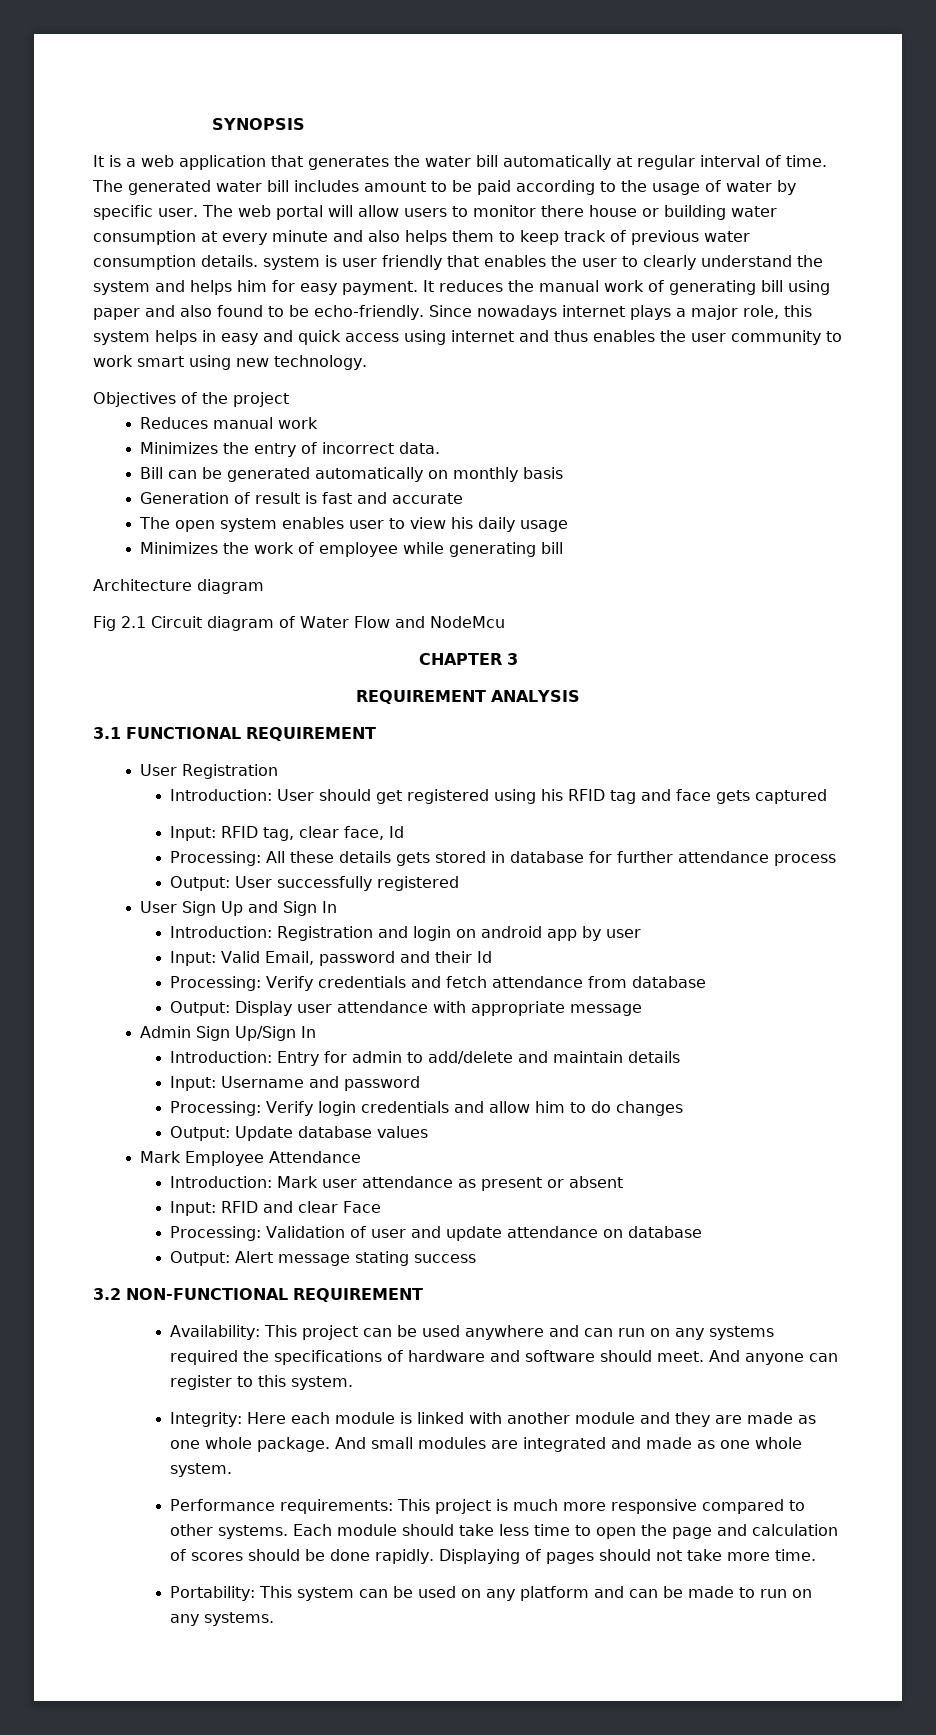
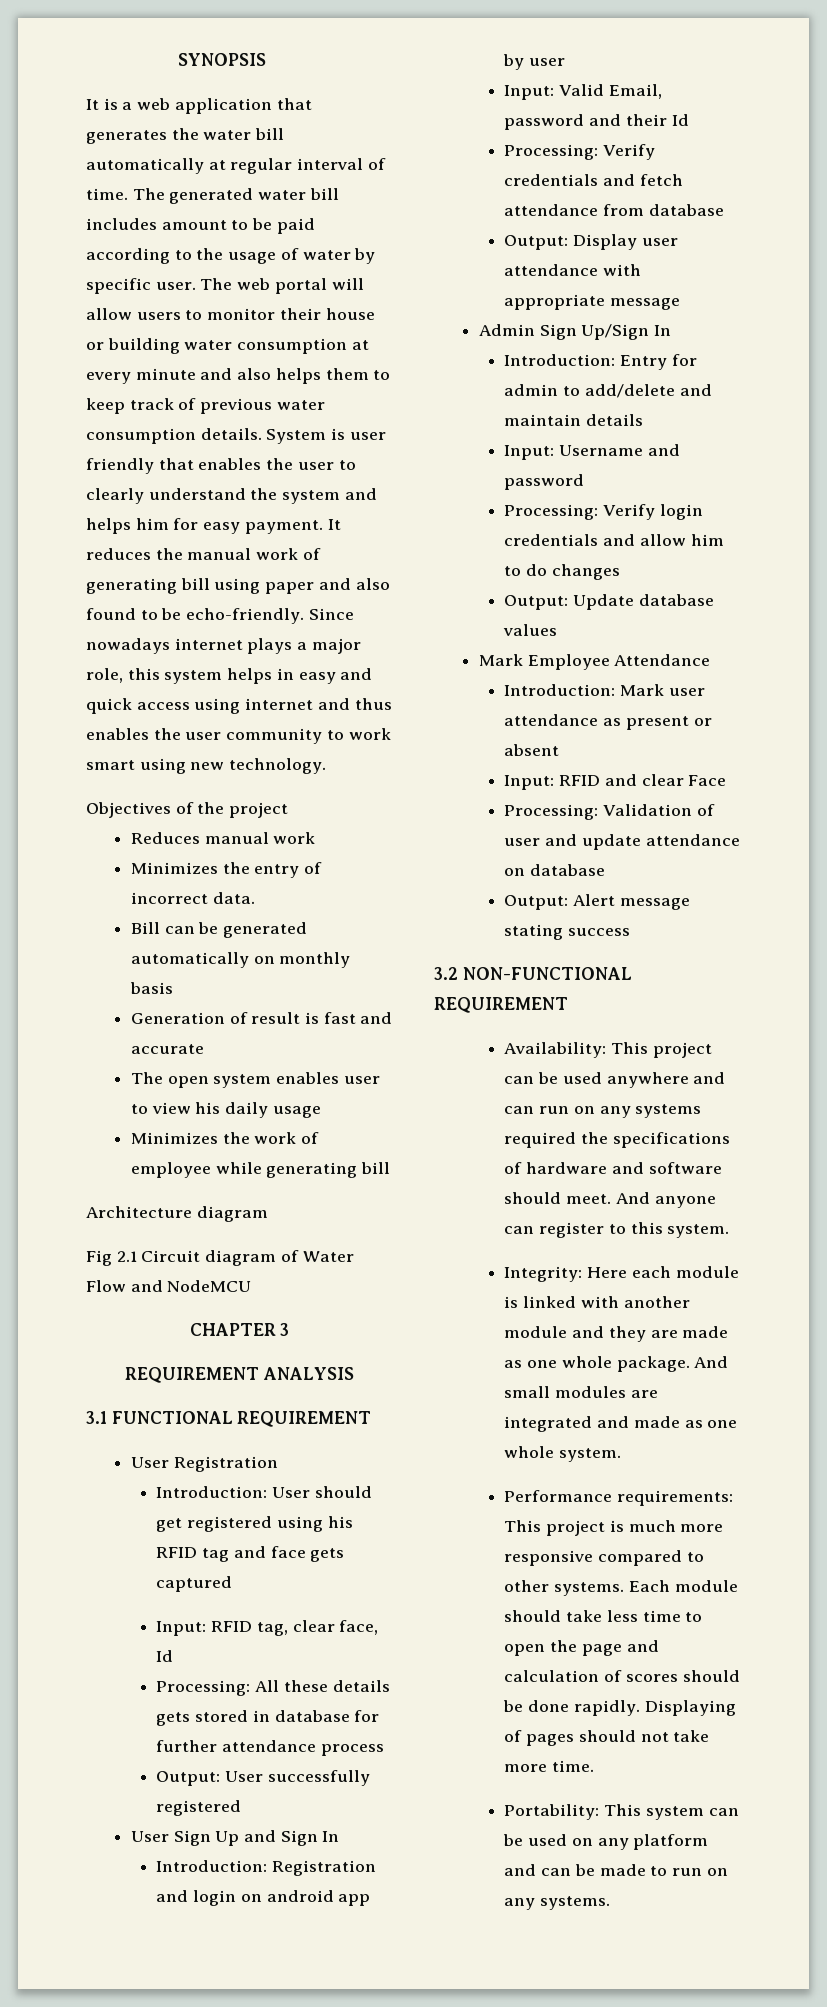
[540,205,584,217] there -> [279,308,321,320] their
[263,256,320,270] system -> [266,429,327,444] System
[429,616,505,628] NodeMcu -> [167,1280,252,1292] NodeMCU

